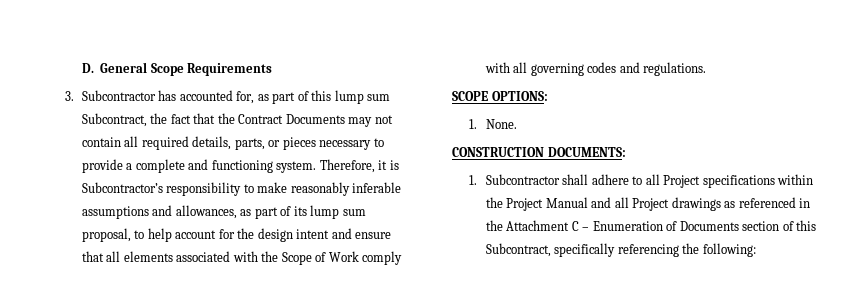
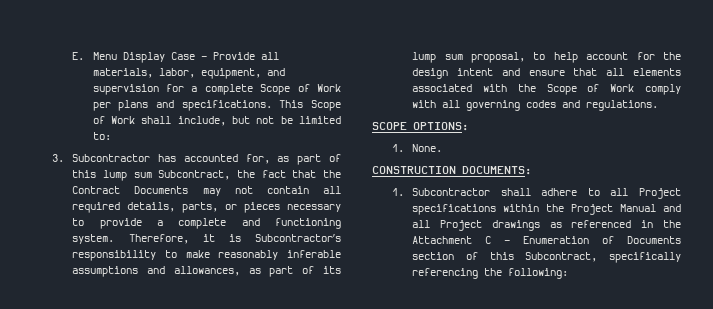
[81,62,273,76] D. General Scope Requirements -> [72,52,279,63] [92,68,285,79] [92,84,341,95] [92,100,341,111] [92,116,342,126] [92,132,111,140] E. Menu Display Case - Provide all materials, labor, equipment, and supervision for a complete Scope of Work per plans and specifications. This Scope of Work shall include, but not be limited to:

